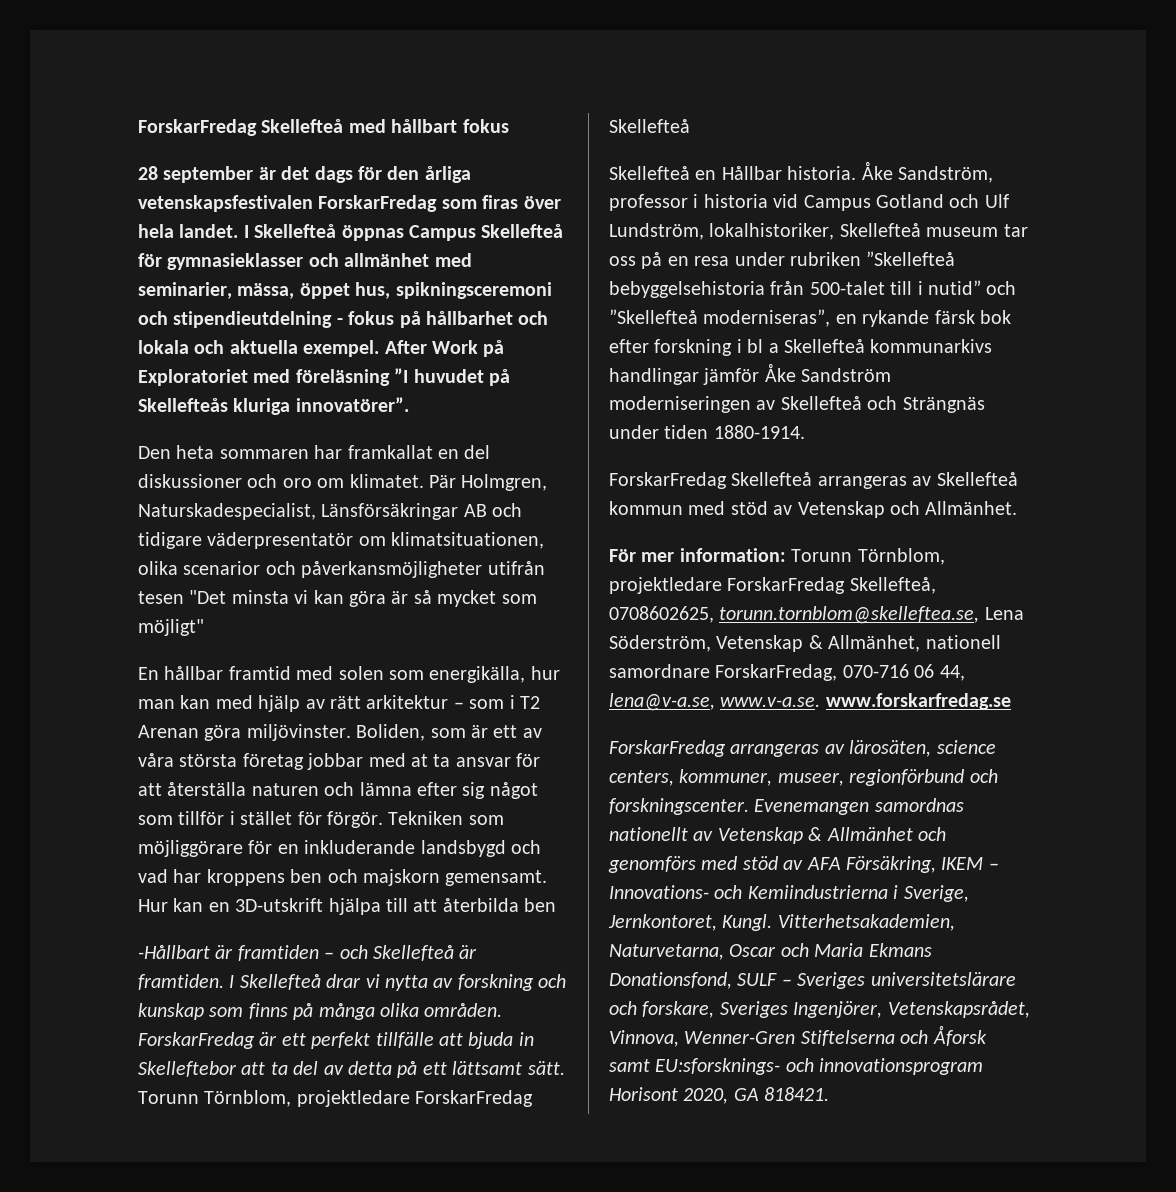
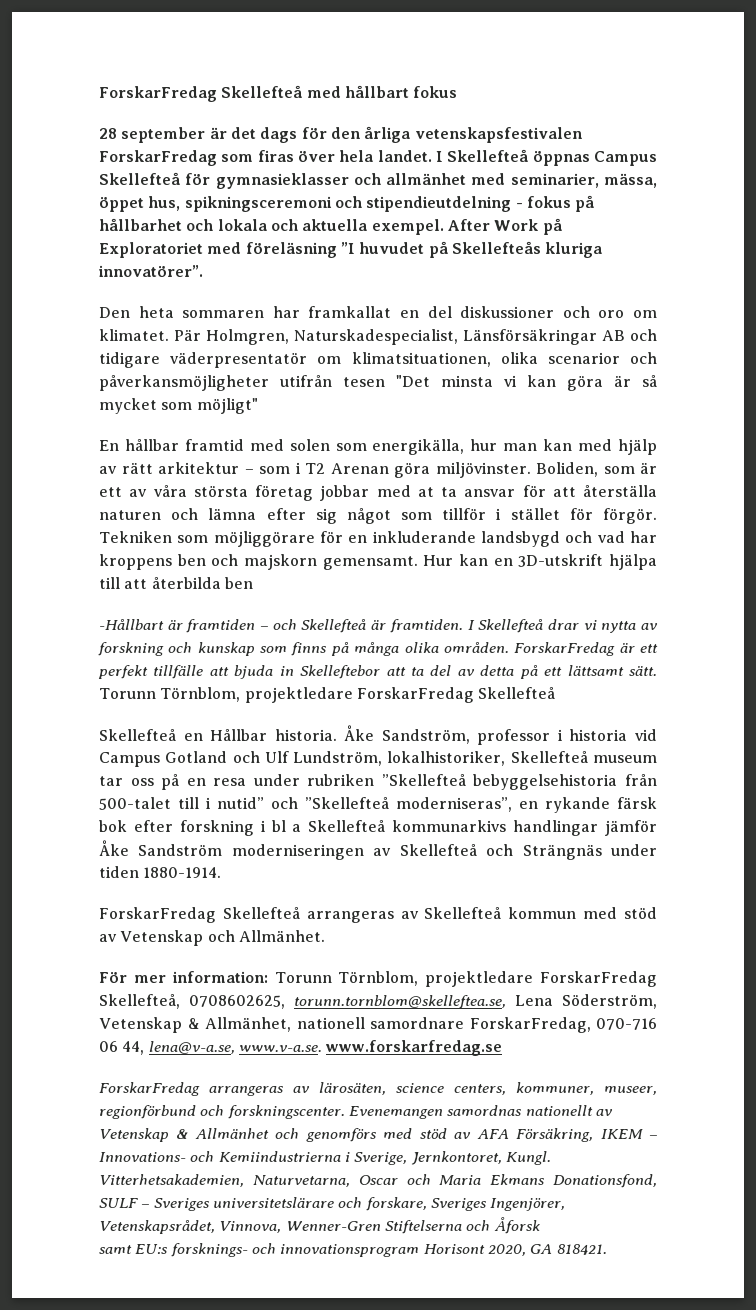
[655,1058,781,1075] EU:sforsknings- -> [135,1243,248,1257] EU:s forsknings-

